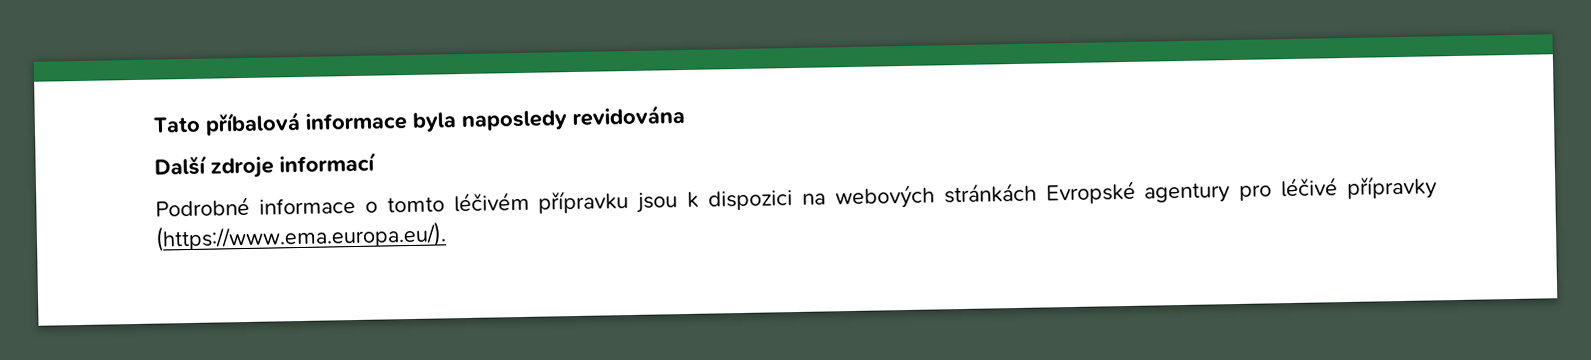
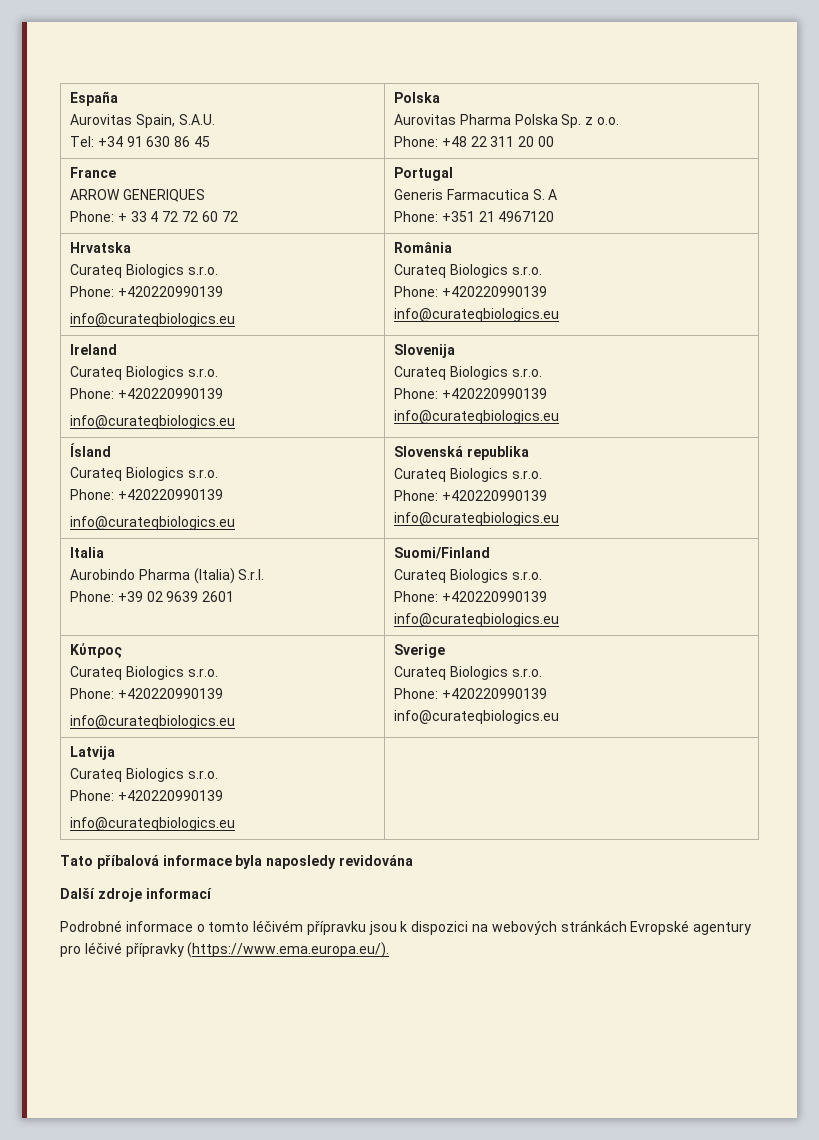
(153, 124) none -> [70,91,119,106] [70,114,215,128] [70,136,211,147] [394,92,441,103] [394,114,620,128] [394,136,555,147] [70,167,117,178] [70,189,205,202] [70,211,238,222] [394,167,454,181] [394,189,558,200] [394,211,555,222] [70,242,132,253] [70,264,218,278] [70,286,223,297] [70,313,236,327] [394,242,453,253] [394,264,542,278] [394,286,547,297] [394,308,560,322] [70,344,118,355] [70,366,218,380] [70,388,223,399] [70,415,236,429] [394,344,456,358] [394,366,542,380] [394,388,547,399] [394,410,560,424] [70,443,112,457] [70,467,218,481] [70,489,223,500] [70,516,236,530] [394,446,529,460] [394,468,542,482] [394,490,547,501] [394,512,560,526] [70,547,105,558] [70,568,265,584] [70,591,235,602] [394,547,491,559] [394,569,542,583] [394,591,547,602] [394,613,560,627] [70,643,123,658] [70,666,218,680] [70,688,223,699] [70,715,236,729] [394,644,446,658] [394,666,542,680] [394,688,547,699] [394,710,560,724] [70,746,116,760] [70,768,218,782] [70,790,223,801] [70,817,236,831] España // Aurovitas Spain, S.A.U. // Tel: +34 91 630 86 45 | Polska // Aurovitas Pharma Polska Sp. z o.o. // Phone: +48 22 311 20 00 // France // ARROW GENERIQUES // Phone: + 33 4 72 72 60 72 | Portugal // Generis Farmacutica S. A // Phone: +351 21 4967120 // Hrvatska // Curateq Biologics s.r.o. // Phone: +420220990139 // info@curateqbiologics.eu | România // Curateq Biologics s.r.o. // Phone: +420220990139 // info@curateqbiologics.eu // Ireland // Curateq Biologics s.r.o. // Phone: +420220990139 // info@curateqbiologics.eu | Slovenija // Curateq Biologics s.r.o. // Phone: +420220990139 // info@curateqbiologics.eu // Ísland // Curateq Biologics s.r.o. // Phone: +420220990139 // info@curateqbiologics.eu | Slovenská republika // Curateq Biologics s.r.o. // Phone: +420220990139 // info@curateqbiologics.eu // Italia // Aurobindo Pharma (Italia) S.r.l. // Phone: +39 02 9639 2601 | Suomi/Finland // Curateq Biologics s.r.o. // Phone: +420220990139 // info@curateqbiologics.eu // Κύπρος // Curateq Biologics s.r.o. // Phone: +420220990139 // info@curateqbiologics.eu | Sverige // Curateq Biologics s.r.o. // Phone: +420220990139 // info@curateqbiologics.eu // Latvija // Curateq Biologics s.r.o. // Phone: +420220990139 // info@curateqbiologics.eu | //

